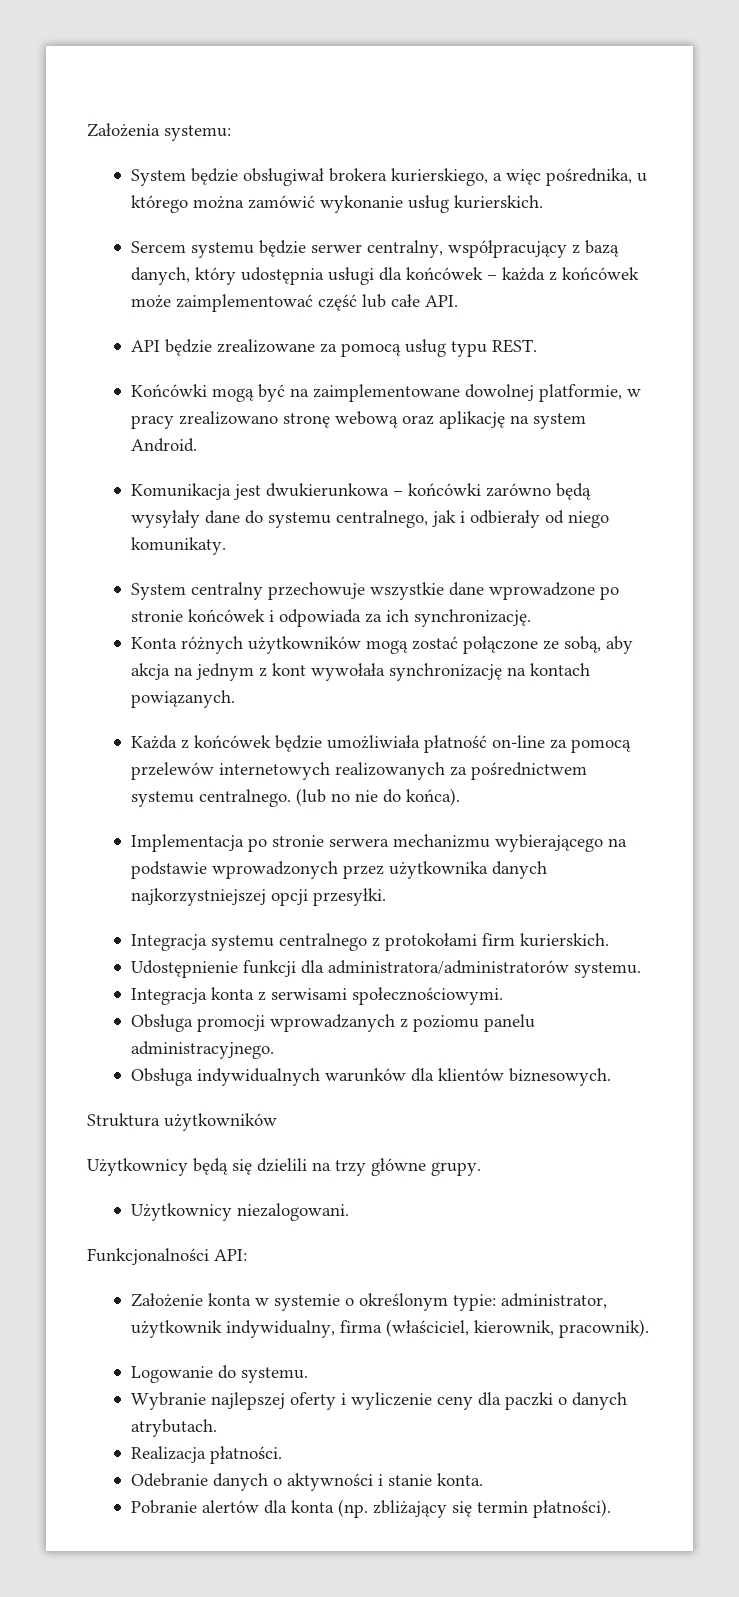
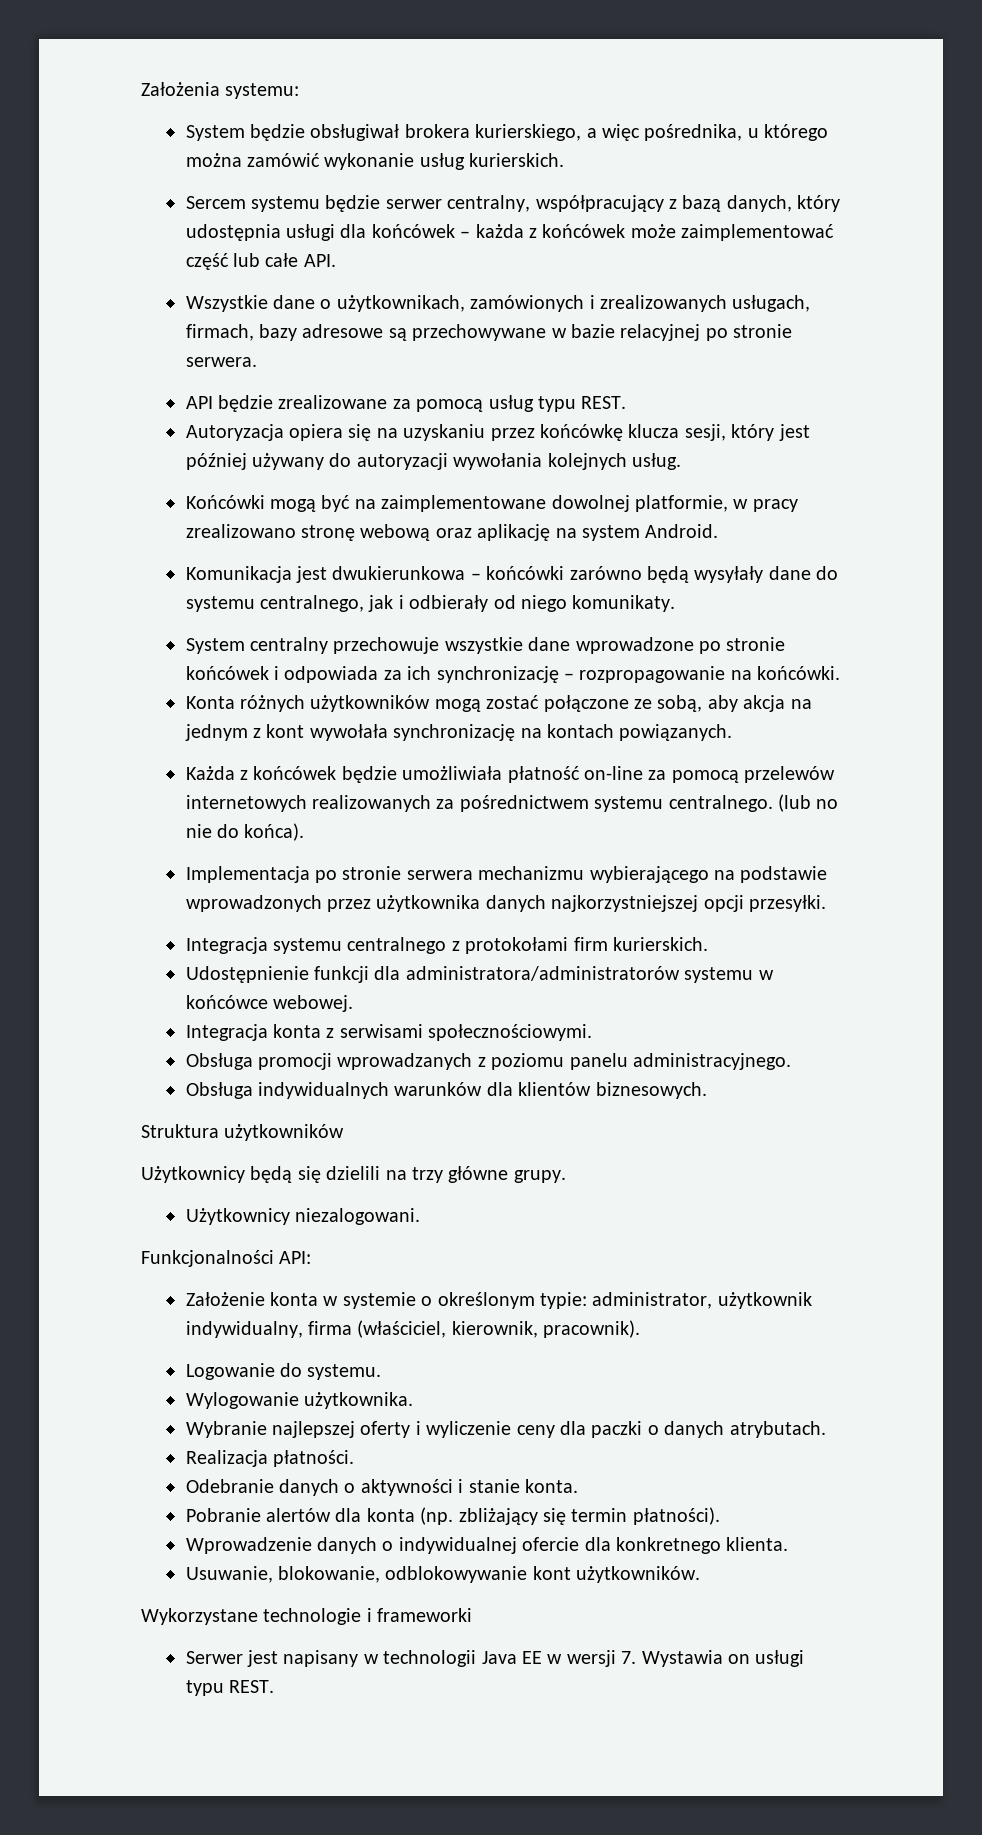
(458, 301) none -> [185,295,811,312] [185,324,793,341] [185,357,257,367] // Wszystkie dane o użytkownikach, zamówionych i zrealizowanych usługach, firmach, bazy adresowe są przechowywane w bazie relacyjnej po stronie serwera.
(537, 346) none -> [185,424,810,441] [185,453,681,470] // Autoryzacja opiera się na uzyskaniu przez końcówkę klucza sesji, który jest później używany do autoryzacji wywołania kolejnych usług.
[413,609,531,627] synchronizację. -> [436,666,841,683] synchronizację – rozpropagowanie na końcówki.
[573,962,641,978] systemu. -> [684,967,774,983] [185,995,353,1012] systemu w końcówce webowej.
(308, 1375) none -> [185,1392,413,1409] // Wylogowanie użytkownika.
(611, 1508) none -> [185,1537,789,1554] [185,1566,701,1583] [141,1608,473,1625] [185,1650,805,1667] [185,1680,274,1696] // Wprowadzenie danych o indywidualnej ofercie dla konkretnego klienta. // Usuwanie, blokowanie, odblokowywanie kont użytkowników. // Wykorzystane technologie i frameworki // Serwer jest napisany w technologii Java EE w wersji 7. Wystawia on usługi typu REST.

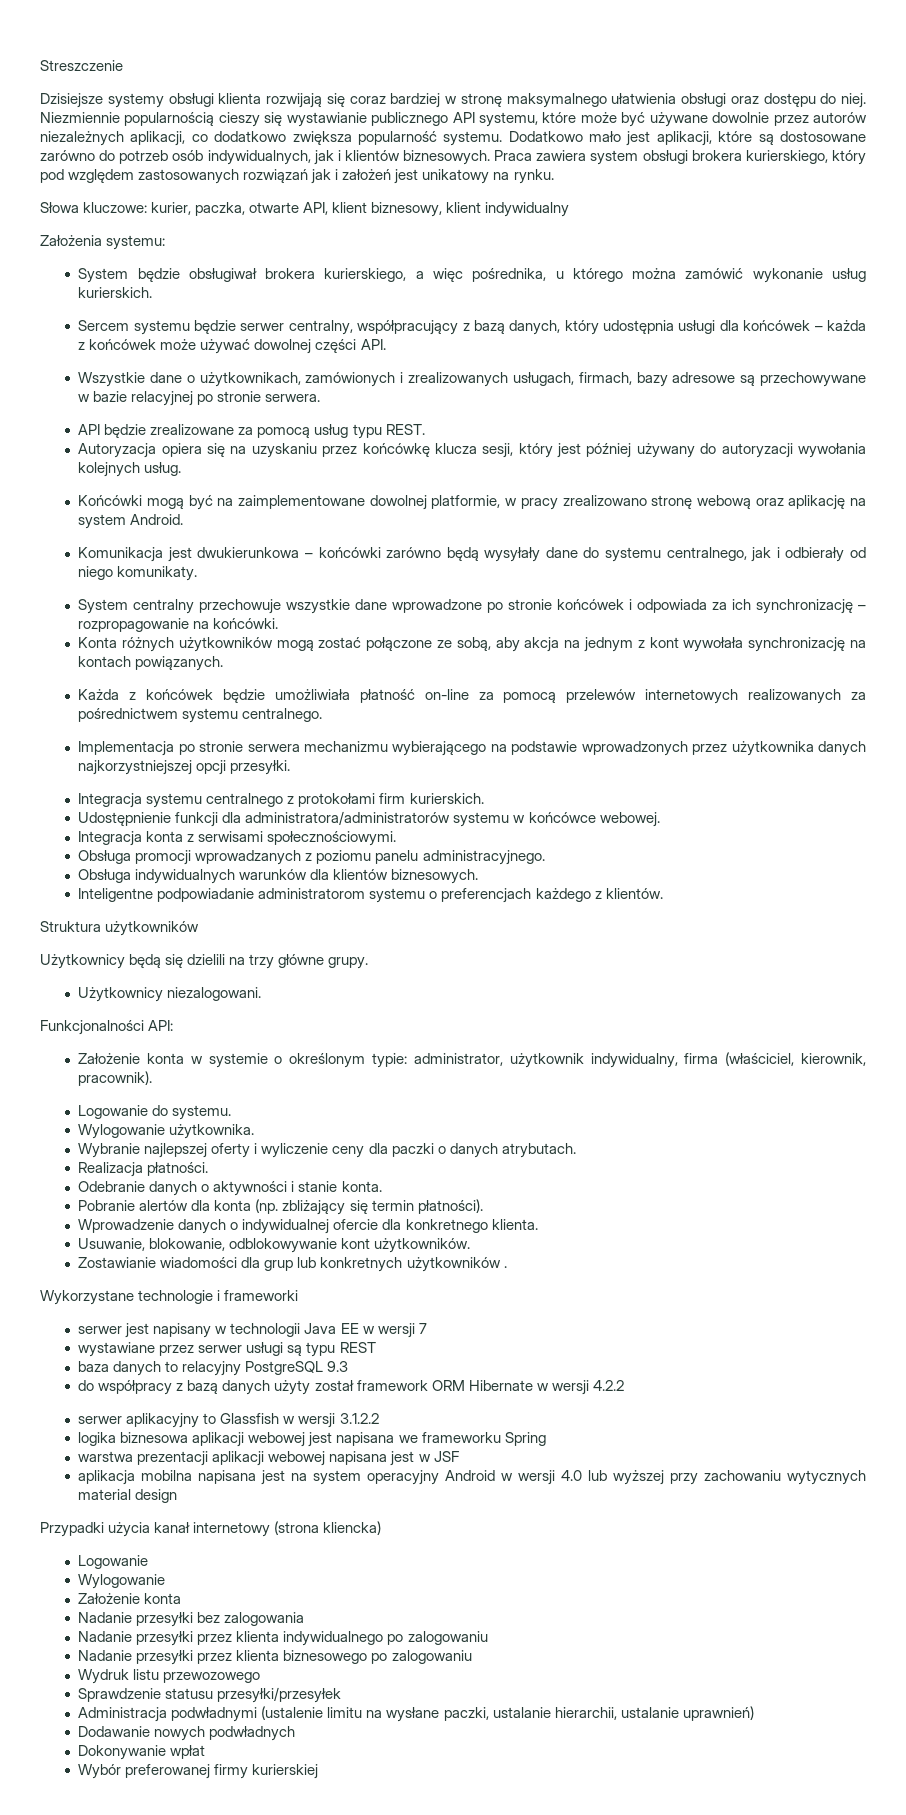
(141, 89) none -> [40,60,123,71] [40,93,866,108] [40,112,868,127] [40,131,866,146] [40,150,866,165] [40,169,554,184] [40,202,570,217] Streszczenie // Dzisiejsze systemy obsługi klienta rozwijają się coraz bardziej w stronę maksymalnego ułatwienia obsługi oraz dostępu do niej. Niezmiennie popularnością cieszy się wystawianie publicznego API systemu, które może być używane dowolnie przez autorów niezależnych aplikacji, co dodatkowo zwiększa popularność systemu. Dodatkowo mało jest aplikacji, które są dostosowane zarówno do potrzeb osób indywidualnych, jak i klientów biznesowych. Praca zawiera system obsługi brokera kurierskiego, który pod względem zastosowanych rozwiązań jak i założeń jest unikatowy na rynku. // Słowa kluczowe: kurier, paczka, otwarte API, klient biznesowy, klient indywidualny //
[681,224,835,241] [185,253,299,270] zaimplementować część lub całe -> [200,339,357,354] używać dowolnej części
[777,794,839,812] [185,823,305,841] (lub no nie do końca). -> (323, 715) none
(707, 1090) none -> [78,888,663,903] // Inteligentne podpowiadanie administratorom systemu o preferencjach każdego z klientów.
(701, 1574) none -> [78,1257,507,1272] // Zostawianie wiadomości dla grup lub konkretnych użytkowników .
[185,1651,243,1664] Serwer -> [78,1326,123,1334] serwer
[621,1650,805,1667] [185,1680,274,1696] 7. Wystawia on usługi typu REST. -> [418,1323,427,1334] [78,1342,376,1357] [78,1361,349,1376] [78,1380,624,1395] [78,1413,379,1428] [78,1432,546,1447] [78,1451,459,1466] [78,1470,866,1485] [78,1489,178,1503] [40,1521,382,1537] [78,1555,149,1569] [78,1574,166,1589] [78,1593,182,1604] [78,1612,305,1627] [78,1631,488,1646] [78,1650,472,1665] [78,1669,261,1684] [78,1687,342,1703] [78,1706,754,1722] [78,1726,296,1741] [78,1745,206,1760] [78,1764,319,1779] 7 // wystawiane przez serwer usługi są typu REST // baza danych to relacyjny PostgreSQL 9.3 // do współpracy z bazą danych użyty został framework ORM Hibernate w wersji 4.2.2 // serwer aplikacyjny to Glassfish w wersji 3.1.2.2 // logika biznesowa aplikacji webowej jest napisana we frameworku Spring // warstwa prezentacji aplikacji webowej napisana jest w JSF // aplikacja mobilna napisana jest na system operacyjny Android w wersji 4.0 lub wyższej przy zachowaniu wytycznych material design // Przypadki użycia kanał internetowy (strona kliencka) // Logowanie // Wylogowanie // Założenie konta // Nadanie przesyłki bez zalogowania // Nadanie przesyłki przez klienta indywidualnego po zalogowaniu // Nadanie przesyłki przez klienta biznesowego po zalogowaniu // Wydruk listu przewozowego // Sprawdzenie statusu przesyłki/przesyłek // Administracja podwładnymi (ustalenie limitu na wysłane paczki, ustalanie hierarchii, ustalanie uprawnień) // Dodawanie nowych podwładnych // Dokonywanie wpłat // Wybór preferowanej firmy kurierskiej

